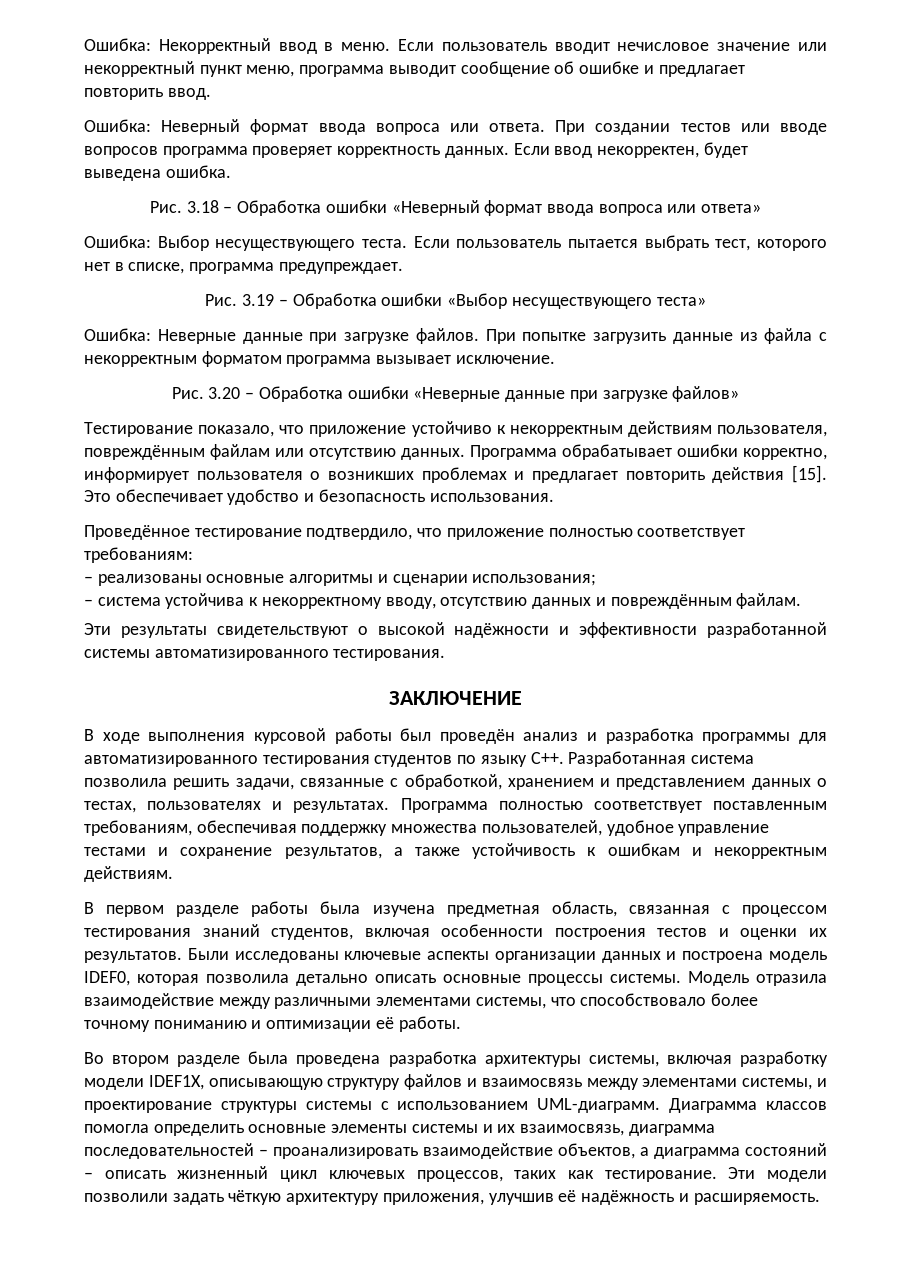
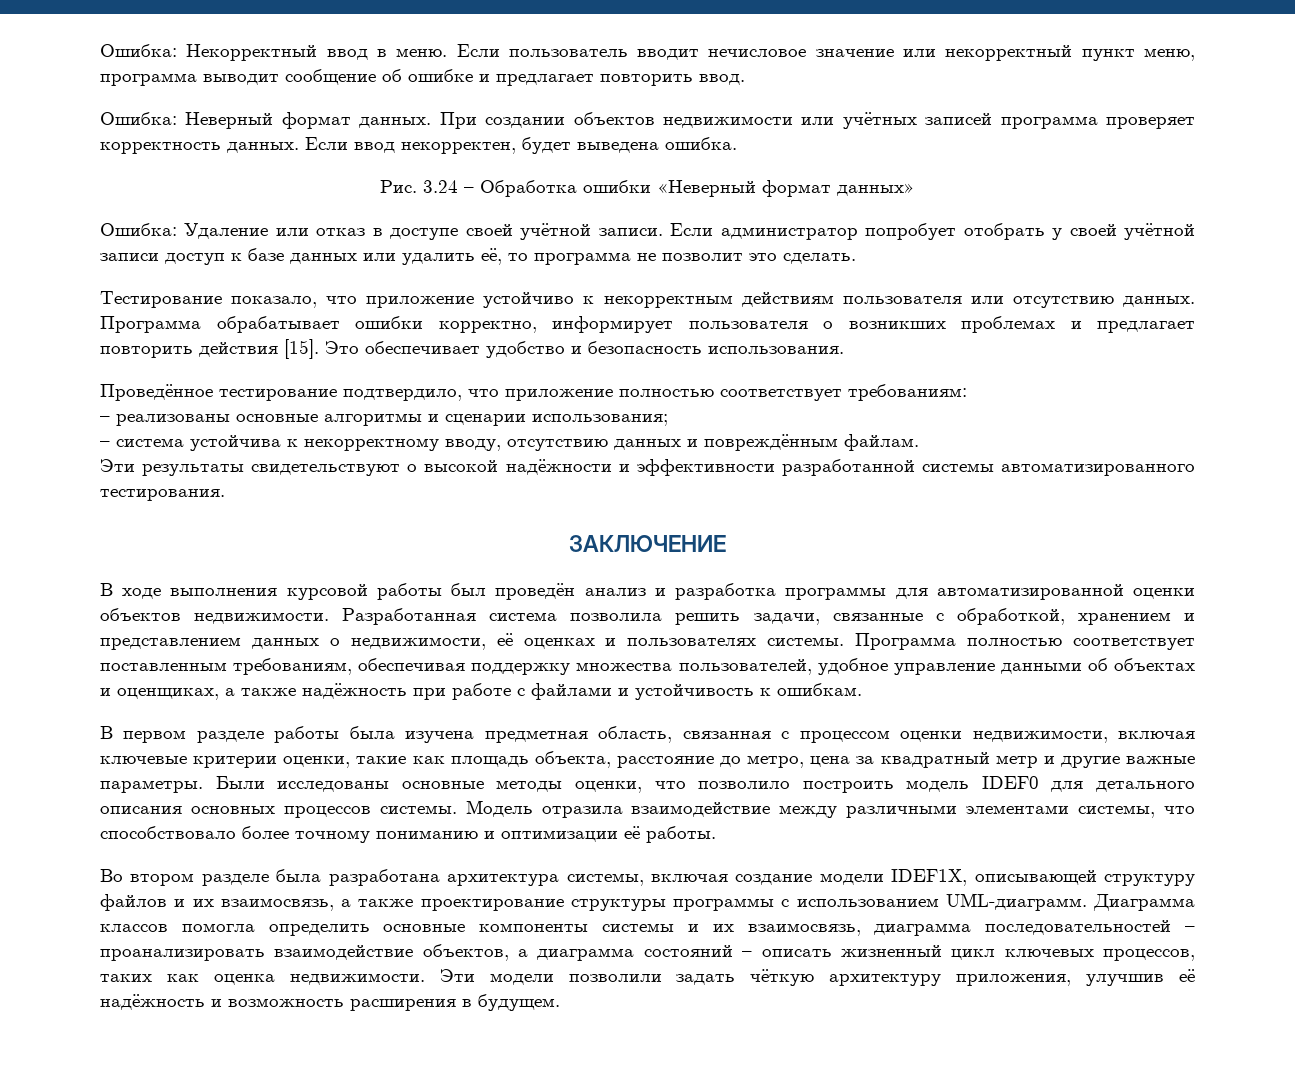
[318,120,827,135] [84,146,158,158] ввода вопроса или ответа. При создании тестов или вводе вопросов -> [359,112,993,129] данных. При создании объектов недвижимости или учётных записей
[186,200,219,213] 3.18 -> [423,180,458,193] 3.24
[546,204,762,216] [84,235,827,251] [84,262,403,274] [205,293,706,309] [84,328,827,344] [84,351,555,367] [171,386,740,402] ввода вопроса или ответа» // Ошибка: Выбор несуществующего теста. Если пользователь пытается выбрать тест, которого нет в списке, программа предупреждает. // Рис. 3.19 – Обработка ошибки «Выбор несуществующего теста» // Ошибка: Неверные данные при загрузке файлов. При попытке загрузить данные из файла с некорректным форматом программа вызывает исключение. // Рис. 3.20 – Обработка ошибки «Неверные данные при загрузке файлов» -> [837,183,915,196] [100,223,1195,240] [100,248,856,265] данных» // Ошибка: Удаление или отказ в доступе своей учётной записи. Если администратор попробует отобрать у своей учётной записи доступ к базе данных или удалить её, то программа не позволит это сделать.
[717,425,827,437] [84,444,270,460] пользователя, повреждённым файлам -> [842,296,962,304] пользователя
[84,752,564,767] автоматизированного тестирования студентов по языку C++. -> [936,584,1196,600] [100,608,330,624] автоматизированной оценки объектов недвижимости.
[84,801,390,813] тестах, пользователях и результатах. -> [350,633,845,650] недвижимости, её оценках и пользователях системы.
[84,843,828,859] [84,866,173,882] тестами и сохранение результатов, а также устойчивость к ошибкам и некорректным действиям. -> [1000,658,1196,674] [100,683,862,700] данными об объектах и оценщиках, а также надёжность при работе с файлами и устойчивость к ошибкам.
[84,924,827,940] [84,948,828,963] [84,971,603,986] тестирования знаний студентов, включая особенности построения тестов и оценки их результатов. Были исследованы ключевые аспекты организации данных и построена модель IDEF0, которая позволила детально описать основные процессы -> [900,730,1195,743] [100,751,1195,768] [100,776,1195,793] [100,806,371,818] оценки недвижимости, включая ключевые критерии оценки, такие как площадь объекта, расстояние до метро, цена за квадратный метр и другие важные параметры. Были исследованы основные методы оценки, что позволило построить модель IDEF0 для детального описания основных процессов
[296,1051,581,1067] проведена разработка архитектуры -> [328,869,560,886] разработана архитектура
[739,1051,828,1067] разработку -> [735,874,813,885] создание
[208,1078,323,1090] описывающую -> [974,870,1097,885] описывающей
[481,1078,827,1090] взаимосвязь между элементами системы, и -> [192,898,414,911] их взаимосвязь, а также
[305,1101,372,1110] системы -> [673,898,774,911] программы
[331,1124,408,1133] элементы -> [479,923,589,932] компоненты
[604,1170,717,1182] тестирование. -> [213,973,425,985] оценка недвижимости.
[693,1193,820,1205] расширяемость. -> [228,994,560,1011] возможность расширения в будущем.

